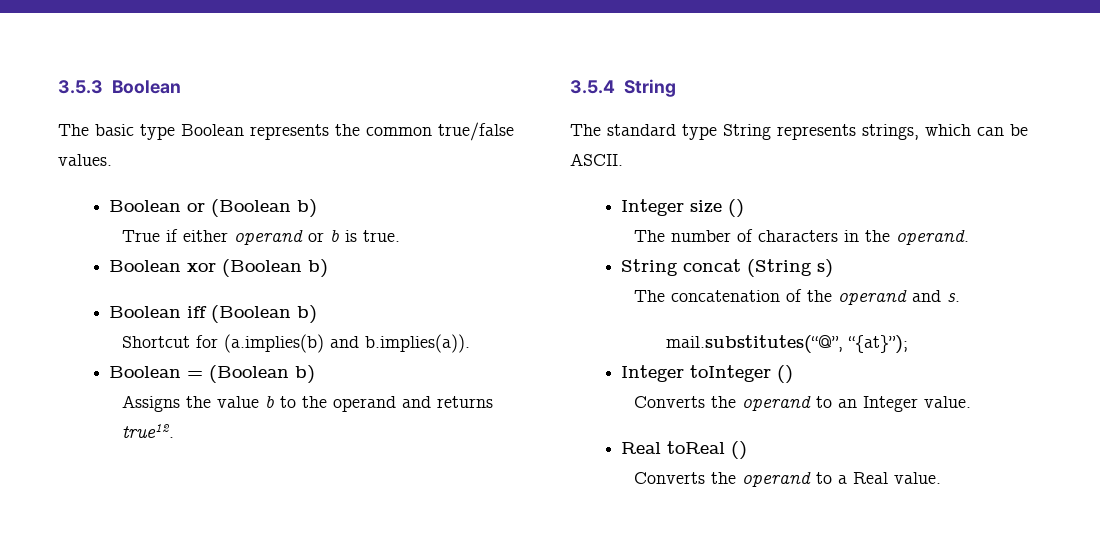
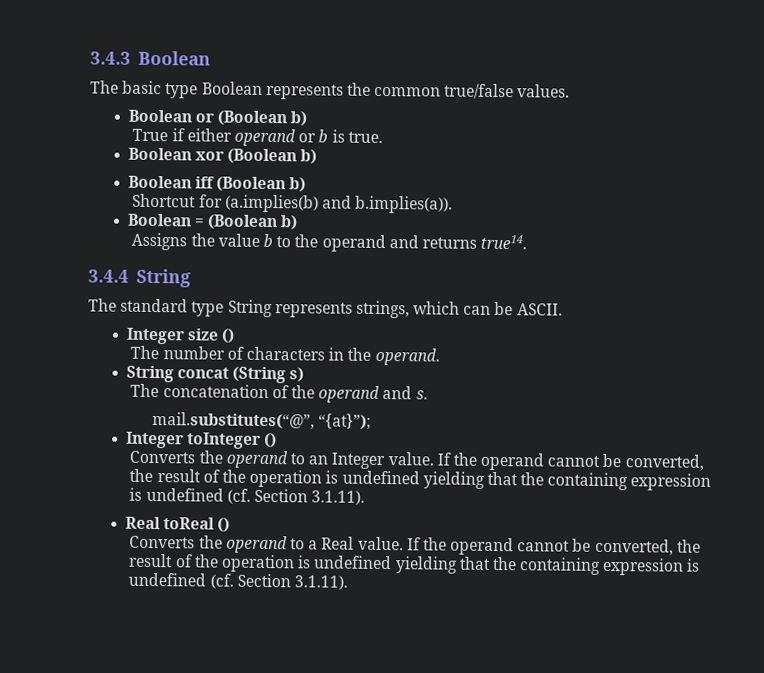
[58,80,103,94] 3.5.3 -> [90,51,131,65] 3.4.3
[122,424,175,438] [570,80,615,94] true12. // 3.5.4 -> [480,234,528,250] [88,269,129,283] true14. // 3.4.4
(972, 402) none -> [436,452,704,471] [129,468,712,491] [129,487,366,505] If the operand cannot be converted, the result of the operation is undefined yielding that the containing expression is undefined (cf. Section 3.1.11).
(942, 478) none -> [406,537,701,556] [128,553,701,576] [128,572,349,590] If the operand cannot be converted, the result of the operation is undefined yielding that the containing expression is undefined (cf. Section 3.1.11).

